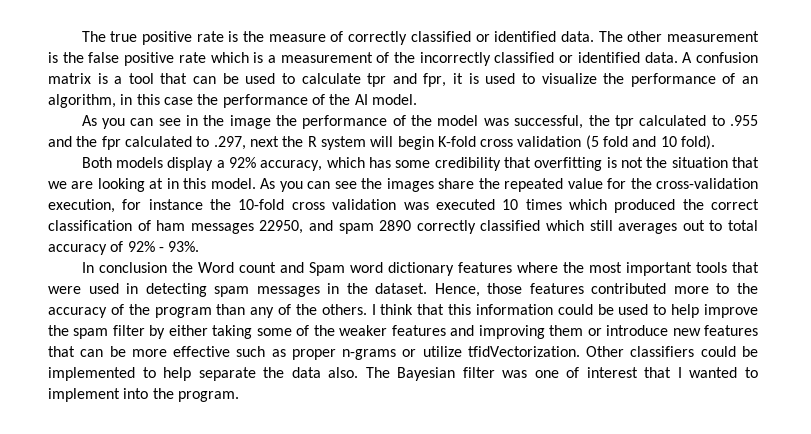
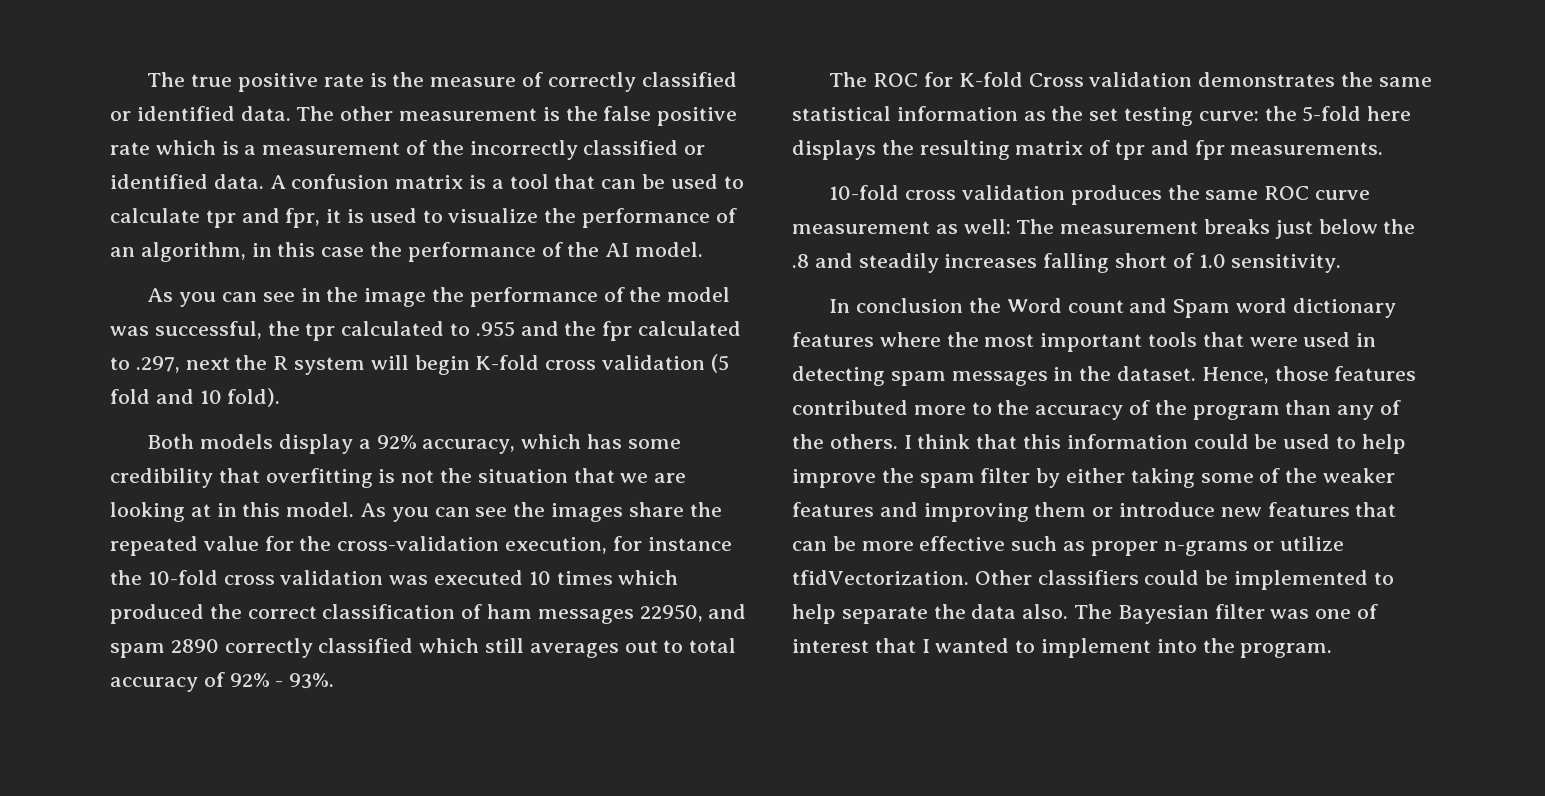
(200, 246) none -> [829,72,1432,87] [792,106,1412,126] [792,140,1384,160] [829,185,1371,205] [792,219,1416,239] [792,253,1342,273] // The ROC for K-fold Cross validation demonstrates the same statistical information as the set testing curve: the 5-fold here displays the resulting matrix of tpr and fpr measurements. // 10-fold cross validation produces the same ROC curve measurement as well: The measurement breaks just below the .8 and steadily increases falling short of 1.0 sensitivity.

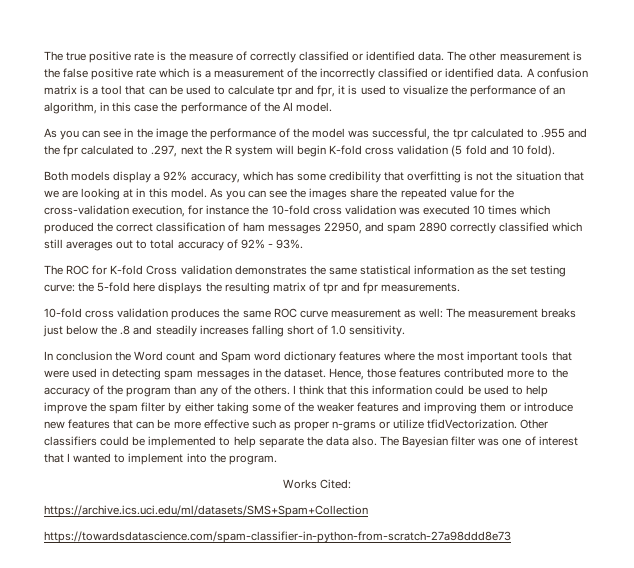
(1333, 650) none -> [282,479,352,489] [44,505,368,517] [44,531,511,543] // Works Cited: // https://archive.ics.uci.edu/ml/datasets/SMS+Spam+Collection // https://towardsdatascience.com/spam-classifier-in-python-from-scratch-27a98ddd8e73

